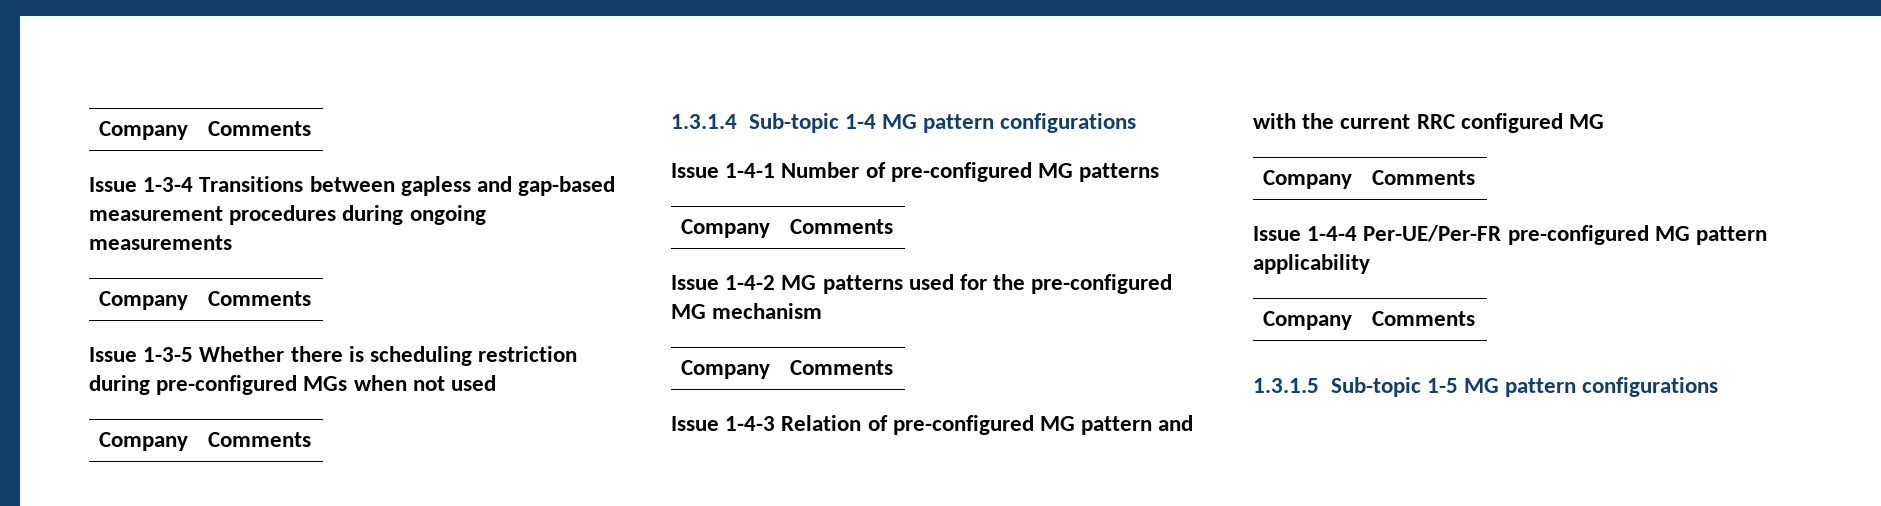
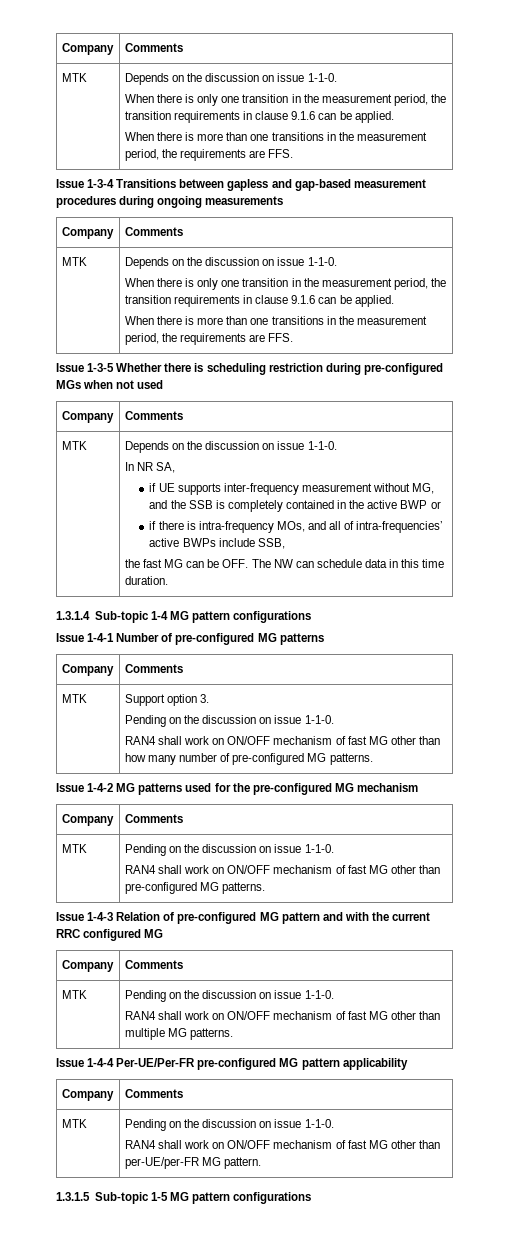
[98,121,188,140] [207,121,311,136] Company | Comments -> [61,43,114,55] [124,43,183,52] [61,73,87,82] [124,73,337,85] [124,94,446,106] [124,111,394,123] [124,132,427,141] [124,149,294,161] Company | Comments // MTK | Depends on the discussion on issue 1-1-0. // When there is only one transition in the measurement period, the transition requirements in clause 9.1.6 can be applied. // When there is more than one transitions in the measurement period, the requirements are FFS.
(311, 298) none -> [61,257,87,266] [124,257,337,269] [124,278,446,290] [124,295,394,307] [124,316,427,325] [124,333,294,345] // MTK | Depends on the discussion on issue 1-1-0. // When there is only one transition in the measurement period, the transition requirements in clause 9.1.6 can be applied. // When there is more than one transitions in the measurement period, the requirements are FFS.
(311, 439) none -> [61,441,87,450] [124,441,337,453] [124,462,176,473] [149,483,435,495] [149,500,441,512] [149,521,444,533] [149,538,285,549] [124,559,445,568] [124,576,168,585] // MTK | Depends on the discussion on issue 1-1-0. // In NR SA, // if UE supports inter-frequency measurement without MG, and the SSB is completely contained in the active BWP or // if there is intra-frequency MOs, and all of intra-frequencies’ active BWPs include SSB, // the fast MG can be OFF. The NW can schedule data in this time duration.
(893, 226) none -> [61,694,87,703] [124,694,210,706] [124,715,334,727] [124,736,440,745] [124,753,373,765] // MTK | Support option 3. // Pending on the discussion on issue 1-1-0. // RAN4 shall work on ON/OFF mechanism of fast MG other than how many number of pre-configured MG patterns.
(893, 367) none -> [61,844,87,853] [124,844,334,856] [124,865,440,874] [124,882,266,894] // MTK | Pending on the discussion on issue 1-1-0. // RAN4 shall work on ON/OFF mechanism of fast MG other than pre-configured MG patterns.
(1475, 177) none -> [61,990,87,999] [124,990,334,1002] [124,1011,440,1020] [124,1028,234,1040] // MTK | Pending on the discussion on issue 1-1-0. // RAN4 shall work on ON/OFF mechanism of fast MG other than multiple MG patterns.
(1475, 318) none -> [61,1119,87,1128] [124,1119,334,1131] [124,1140,440,1149] [124,1157,262,1169] // MTK | Pending on the discussion on issue 1-1-0. // RAN4 shall work on ON/OFF mechanism of fast MG other than per-UE/per-FR MG pattern.

